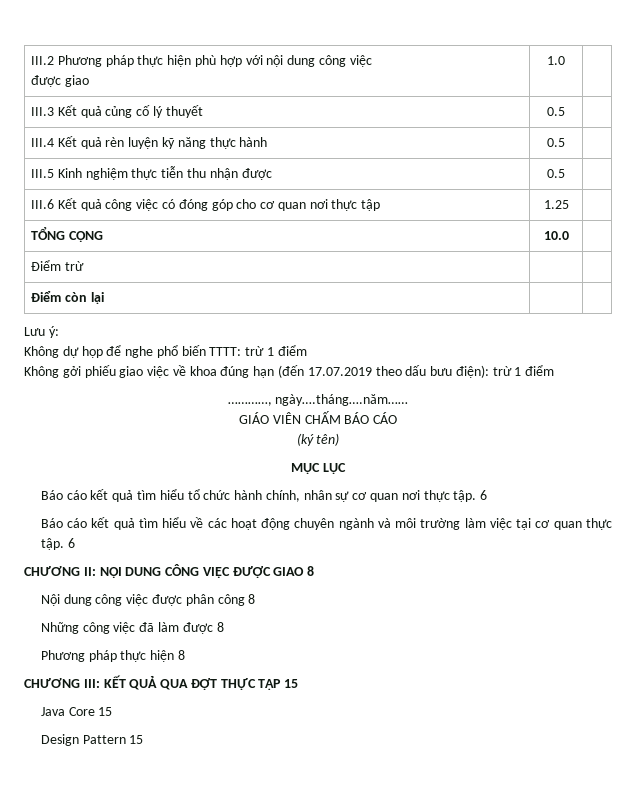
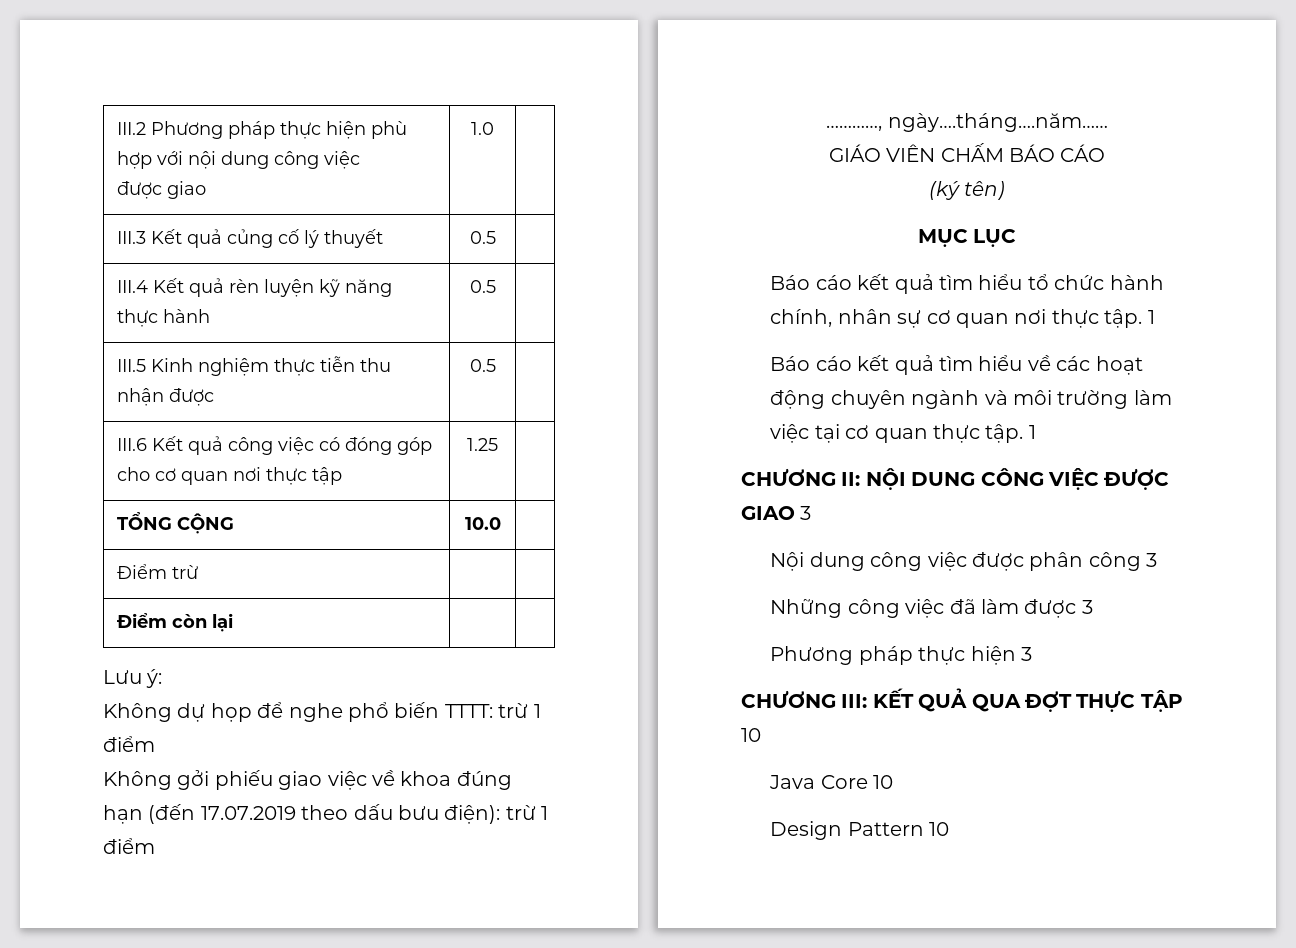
[480,490,488,500] 6 -> [1147,310,1155,324] 1
[67,538,75,548] 6 -> [1028,425,1036,439] 1
[307,566,315,576] 8 -> [800,506,812,520] 3
[248,594,256,604] 8 -> [1146,553,1158,567] 3
[216,622,224,632] [40,650,185,662] 8 // Phương pháp thực hiện 8 -> [1081,600,1093,614] [770,646,1033,665] 3 // Phương pháp thực hiện 3
[284,679,299,688] 15 -> [741,728,761,742] 10
[98,707,113,716] 15 -> [873,775,894,789] 10
[129,735,144,744] 15 -> [929,822,950,836] 10

